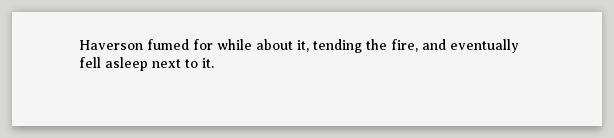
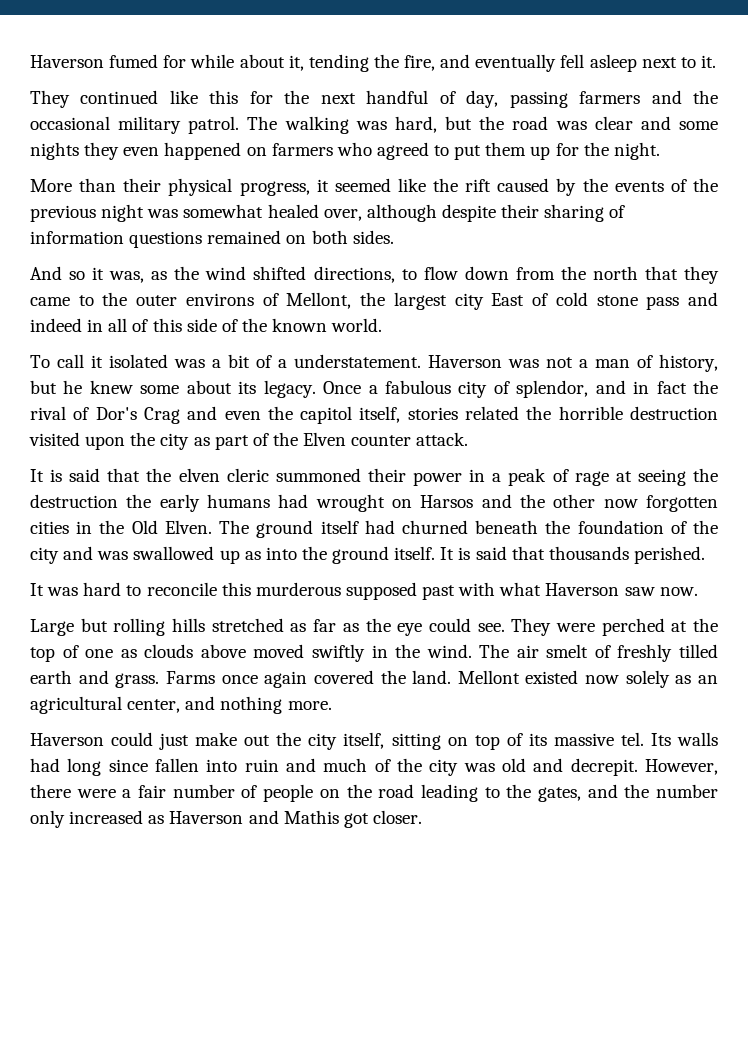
(214, 63) none -> [30,90,718,108] [30,116,718,134] [30,142,660,160] [30,178,718,196] [30,204,626,222] [30,230,394,248] [30,266,719,284] [30,292,719,310] [30,318,383,332] [30,354,718,372] [30,380,718,398] [30,406,718,424] [29,432,469,450] [30,468,719,486] [30,494,718,512] [30,520,718,538] [30,546,705,564] [30,582,698,600] [30,618,718,636] [30,644,718,662] [30,670,718,688] [30,696,332,714] [30,732,718,750] [30,758,718,776] [30,784,718,802] [30,810,422,828] // They continued like this for the next handful of day, passing farmers and the occasional military patrol. The walking was hard, but the road was clear and some nights they even happened on farmers who agreed to put them up for the night. // More than their physical progress, it seemed like the rift caused by the events of the previous night was somewhat healed over, although despite their sharing of information questions remained on both sides. // And so it was, as the wind shifted directions, to flow down from the north that they came to the outer environs of Mellont, the largest city East of cold stone pass and indeed in all of this side of the known world. // To call it isolated was a bit of a understatement. Haverson was not a man of history, but he knew some about its legacy. Once a fabulous city of splendor, and in fact the rival of Dor's Crag and even the capitol itself, stories related the horrible destruction visited upon the city as part of the Elven counter attack. // It is said that the elven cleric summoned their power in a peak of rage at seeing the destruction the early humans had wrought on Harsos and the other now forgotten cities in the Old Elven. The ground itself had churned beneath the foundation of the city and was swallowed up as into the ground itself. It is said that thousands perished. // It was hard to reconcile this murderous supposed past with what Haverson saw now. // Large but rolling hills stretched as far as the eye could see. They were perched at the top of one as clouds above moved swiftly in the wind. The air smelt of freshly tilled earth and grass. Farms once again covered the land. Mellont existed now solely as an agricultural center, and nothing more. // Haverson could just make out the city itself, sitting on top of its massive tel. Its walls had long since fallen into ruin and much of the city was old and decrepit. However, there were a fair number of people on the road leading to the gates, and the number only increased as Haverson and Mathis got closer.

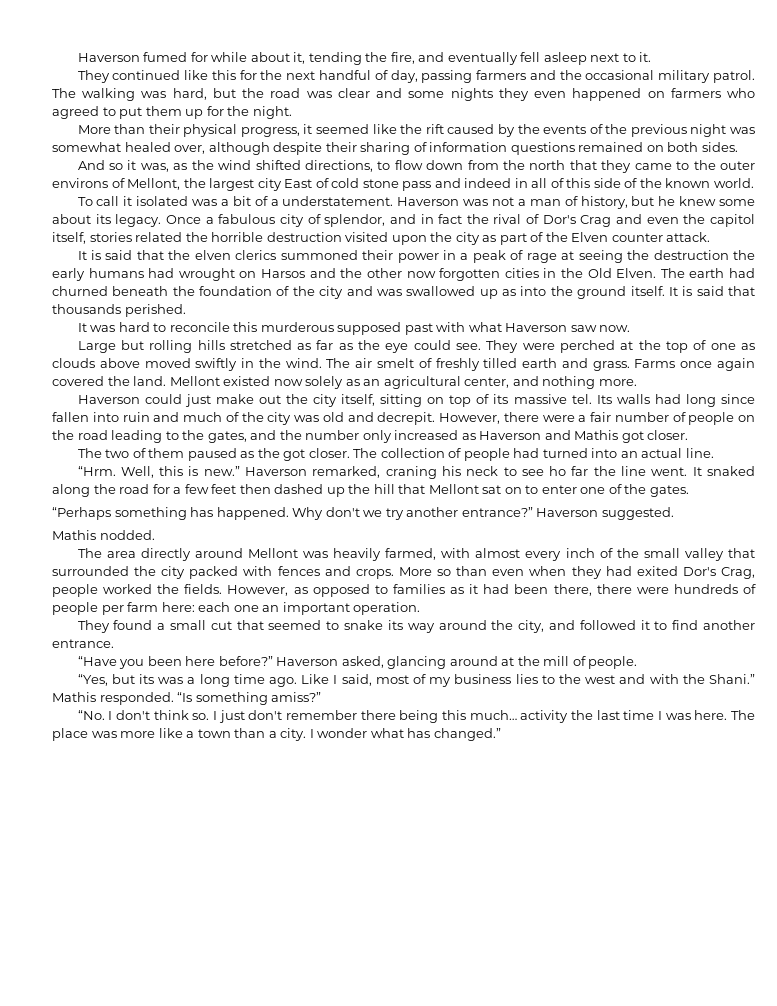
[226,468,269,482] cleric -> [235,250,277,260] clerics
[256,520,359,538] ground itself -> [689,268,725,278] earth
(422, 817) none -> [77,448,714,461] [77,466,755,479] [52,484,689,497] [52,507,674,520] [52,530,155,540] [77,548,755,561] [52,566,756,579] [52,584,757,597] [52,602,421,615] [77,620,756,633] [52,639,114,648] [77,656,638,669] [77,674,755,687] [52,692,322,705] [77,710,755,723] [52,728,501,741] // The two of them paused as the got closer. The collection of people had turned into an actual line. // “Hrm. Well, this is new.” Haverson remarked, craning his neck to see ho far the line went. It snaked along the road for a few feet then dashed up the hill that Mellont sat on to enter one of the gates. // “Perhaps something has happened. Why don't we try another entrance?” Haverson suggested. // Mathis nodded. // The area directly around Mellont was heavily farmed, with almost every inch of the small valley that surrounded the city packed with fences and crops. More so than even when they had exited Dor's Crag, people worked the fields. However, as opposed to families as it had been there, there were hundreds of people per farm here: each one an important operation. // They found a small cut that seemed to snake its way around the city, and followed it to find another entrance. // “Have you been here before?” Haverson asked, glancing around at the mill of people. // “Yes, but its was a long time ago. Like I said, most of my business lies to the west and with the Shani.” Mathis responded. “Is something amiss?” // “No. I don't think so. I just don't remember there being this much… activity the last time I was here. The place was more like a town than a city. I wonder what has changed.”

